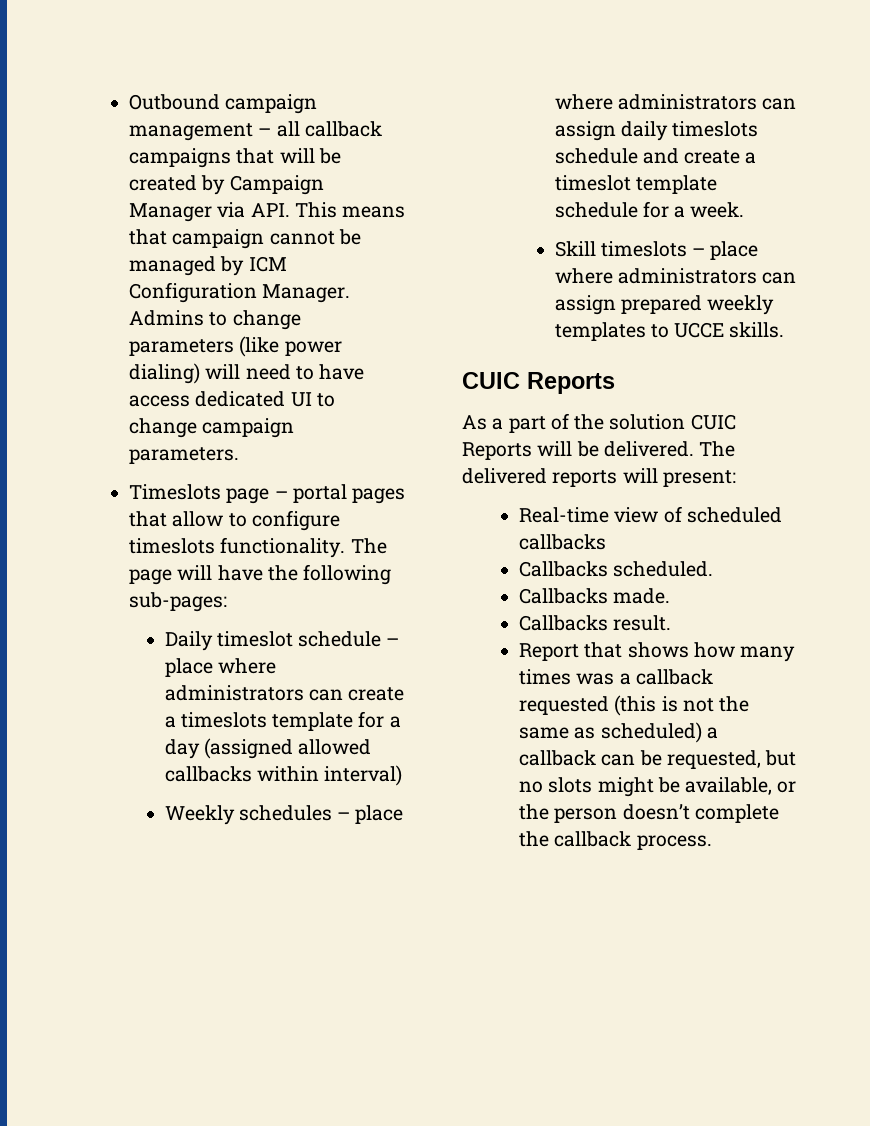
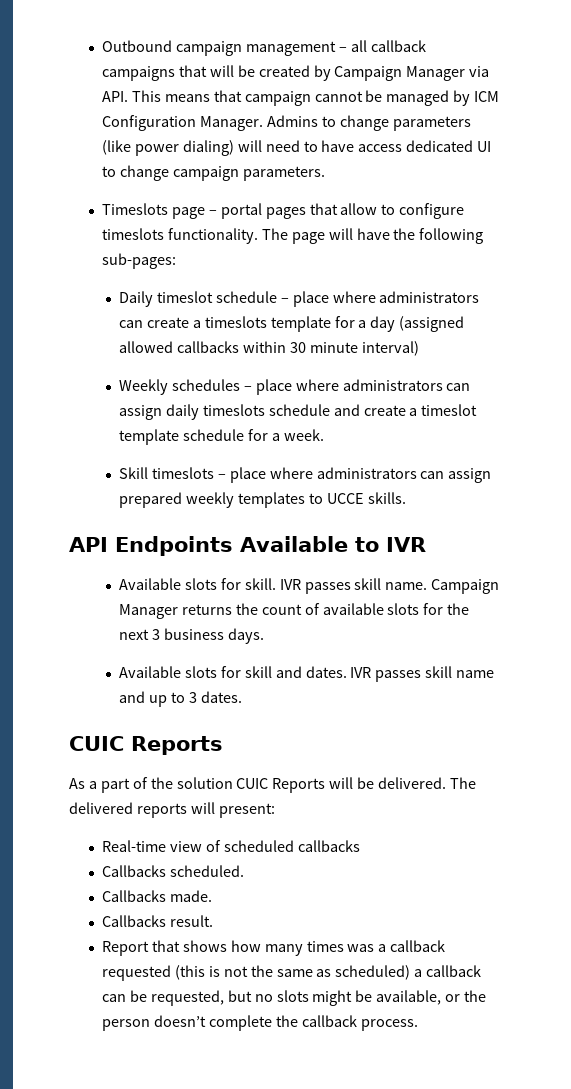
(319, 774) none -> [289,342,358,353] 30 minute
(785, 330) none -> [69,536,426,556] [118,578,500,594] [118,603,470,619] [118,628,264,644] [118,666,495,682] [118,691,242,707] // API Endpoints Available to IVR // Available slots for skill. IVR passes skill name. Campaign Manager returns the count of available slots for the next 3 business days. // Available slots for skill and dates. IVR passes skill name and up to 3 dates.

